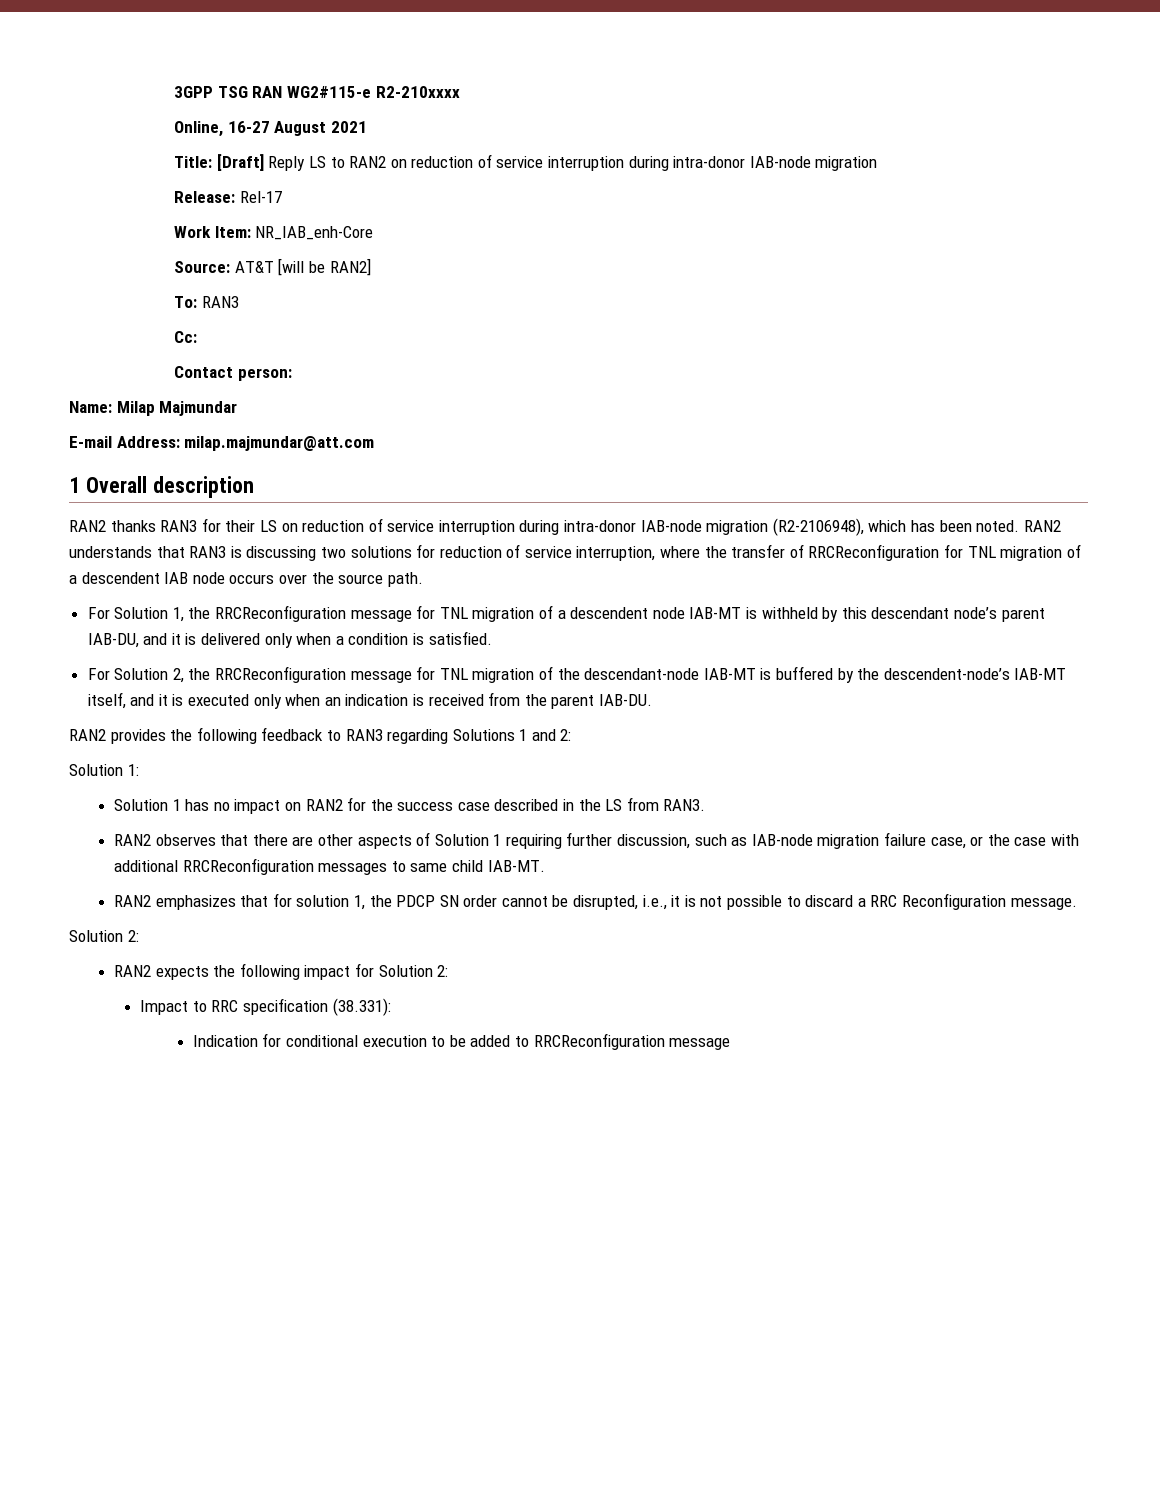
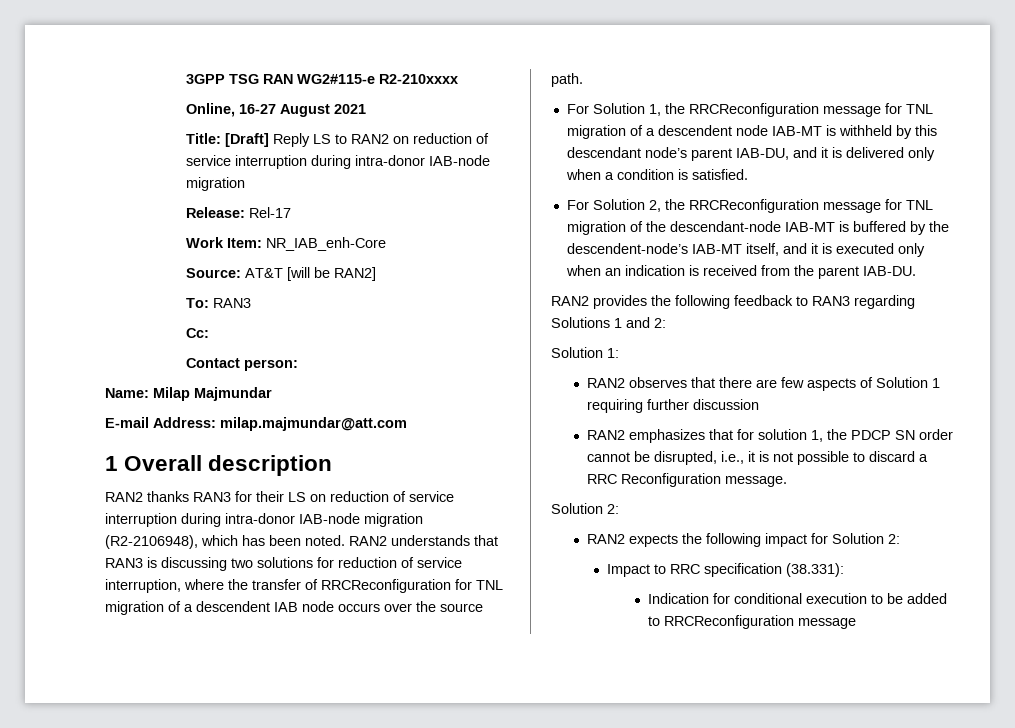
[113,797,706,814] // Solution 1 has no impact on RAN2 for the success case described in the LS from RAN3. -> (619, 353) none
[317,834,353,846] other -> [781,377,805,388] few
[617,832,1079,849] [113,858,545,875] discussion, such as IAB-node migration failure case, or the case with additional RRCReconfiguration messages to same child IAB-MT. -> [693,399,760,410] discussion

